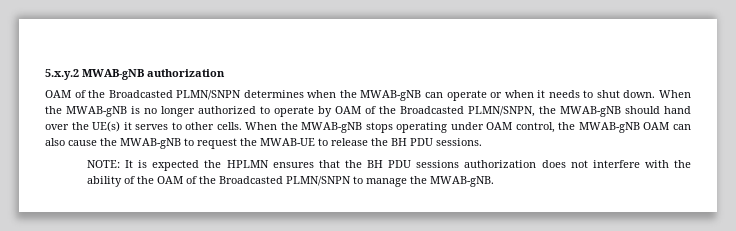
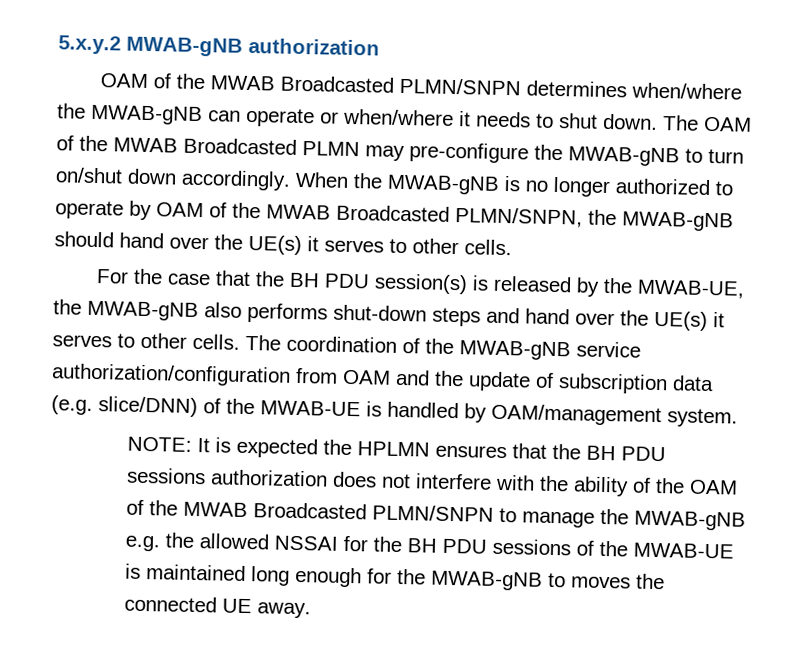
(106, 94) none -> [209,75,275,91] MWAB
[307,90,337,98] when -> [630,82,742,100] when/where
[504,90,534,98] when -> [343,108,454,126] when/where
(656, 94) none -> [662,115,752,132] [56,135,744,167] [55,167,291,191] The OAM of the MWAB Broadcasted PLMN may pre-configure the MWAB-gNB to turn on/shut down accordingly.
(396, 110) none -> [266,204,331,220] MWAB
[245,122,691,133] [45,138,482,149] When the MWAB-gNB stops operating under OAM control, the MWAB-gNB OAM can also cause the MWAB-gNB to request the MWAB-UE to release the BH PDU sessions. -> [95,268,745,299] [53,299,725,331] [52,332,641,361] [51,363,714,395] [51,395,738,428] // For the case that the BH PDU session(s) is released by the MWAB-UE, the MWAB-gNB also performs shut-down steps and hand over the UE(s) it serves to other cells. The coordination of the MWAB-gNB service authorization/configuration from OAM and the update of subscription data (e.g. slice/DNN) of the MWAB-UE is handled by OAM/management system.
(216, 180) none -> [182,501,248,518] MWAB
[429,176,494,187] MWAB-gNB. -> [633,510,746,531] [124,532,734,559] [124,563,665,591] [123,595,311,619] MWAB-gNB e.g. the allowed NSSAI for the BH PDU sessions of the MWAB-UE is maintained long enough for the MWAB-gNB to moves the connected UE away.

